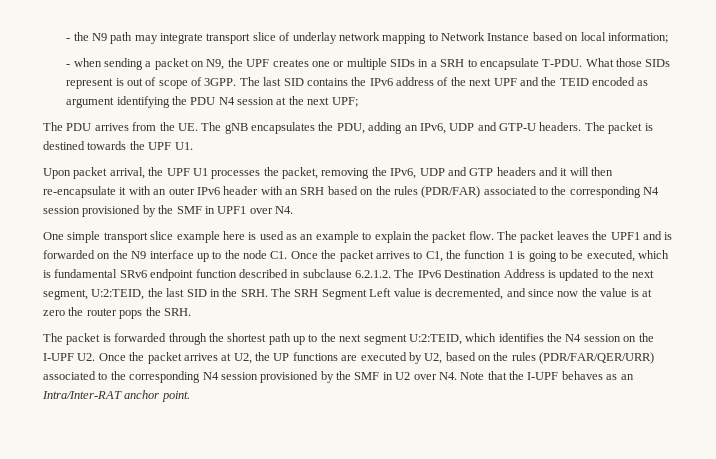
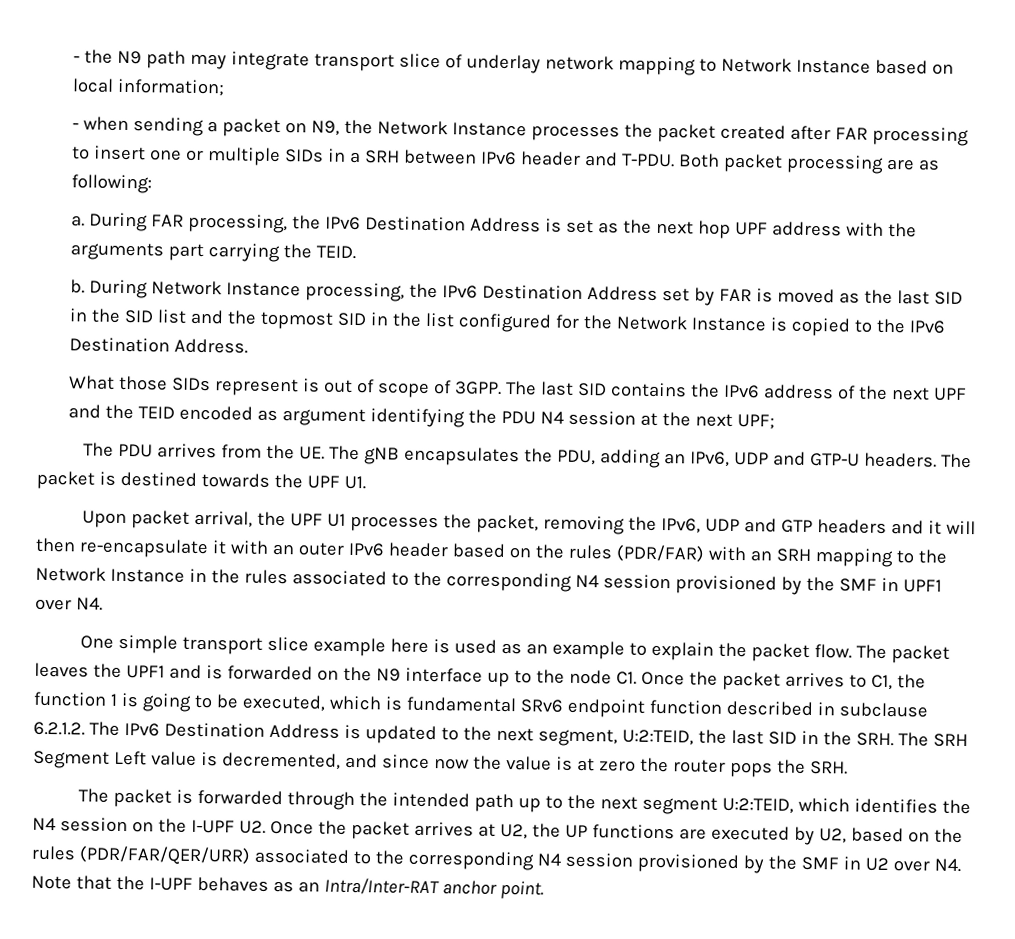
[246,59,309,67] UPF creates -> [377,120,970,147] [72,145,147,161] Network Instance processes the packet created after FAR processing to insert
[467,58,583,70] to encapsulate T-PDU. -> [403,149,941,174] [71,174,153,194] [71,212,918,239] [70,242,357,263] [70,279,964,306] [69,308,946,337] [69,337,249,354] between IPv6 header and T-PDU. Both packet processing are as following: // a. During FAR processing, the IPv6 Destination Address is set as the next hop UPF address with the arguments part carrying the TEID. // b. During Network Instance processing, the IPv6 Destination Address set by FAR is moved as the last SID in the SID list and the topmost SID in the list configured for the Network Instance is copied to the IPv6 Destination Address. //
[260,186,325,195] with an SRH -> (449, 550) none
(481, 192) none -> [707,546,947,568] [35,566,288,585] with an SRH mapping to the Network Instance in the rules
[227,333,267,342] shortest -> [392,792,471,808] intended

